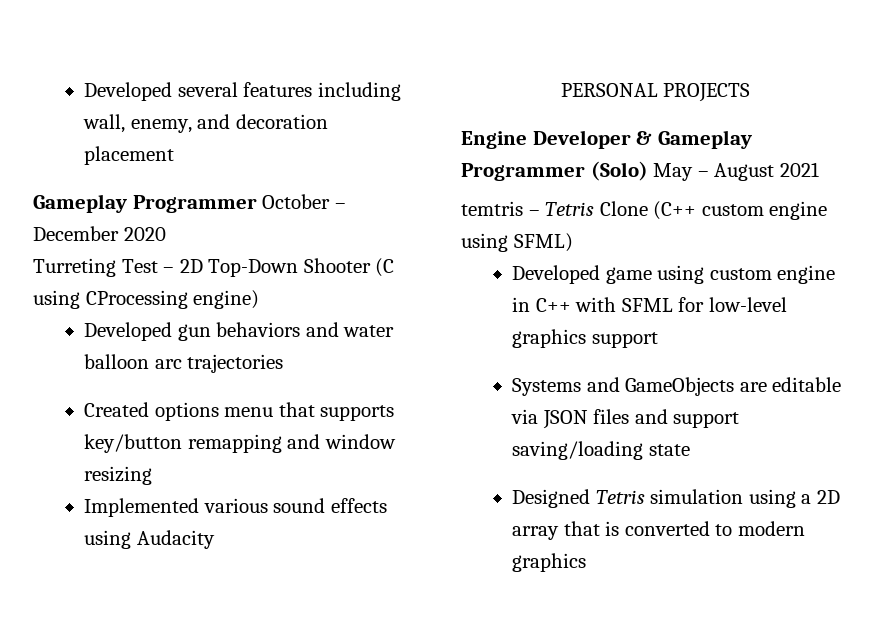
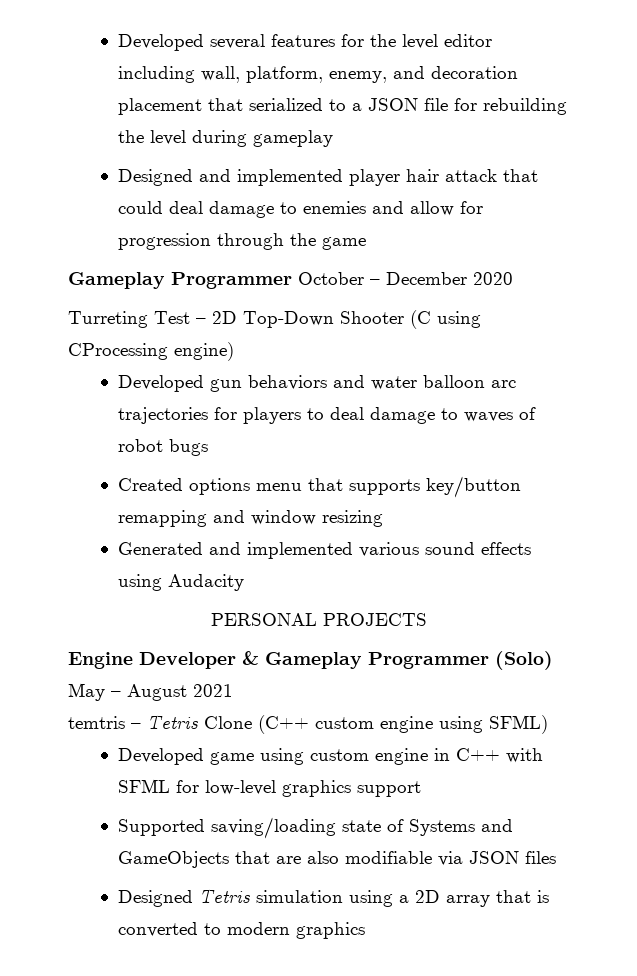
(313, 89) none -> [341,34,493,49] for the level editor
(126, 123) none -> [246,66,324,83] platform,
(175, 155) none -> [208,98,568,115] [118,130,334,147] [118,169,539,186] [118,201,484,218] [118,233,367,250] that serialized to a JSON file for rebuilding the level during gameplay // Designed and implemented player hair attack that could deal damage to enemies and allow for progression through the game
(284, 363) none -> [214,407,537,424] [118,439,209,456] for players to deal damage to waves of robot bugs
[84,498,200,517] Implemented -> [118,542,354,559] Generated and implemented
[512,377,842,396] Systems and GameObjects are editable -> [118,817,514,839] [118,851,433,868] Supported saving/loading state of Systems and GameObjects that are also modifiable
[634,409,740,428] [512,441,690,460] and support saving/loading state -> (557, 857) none

